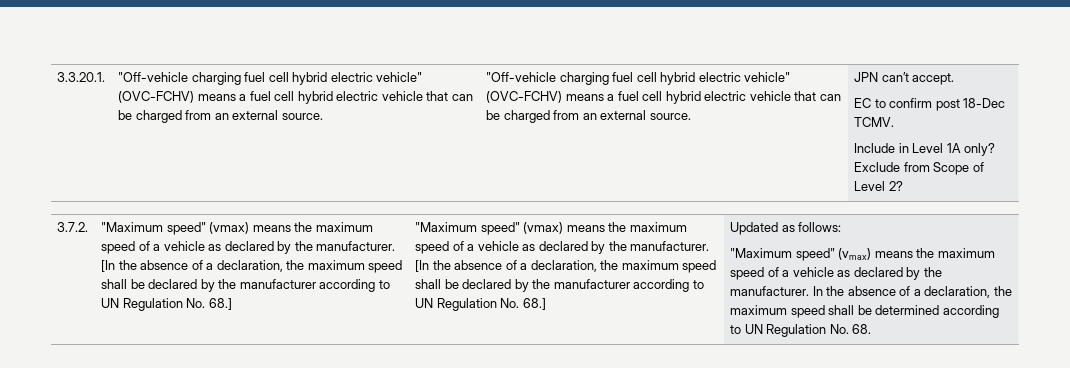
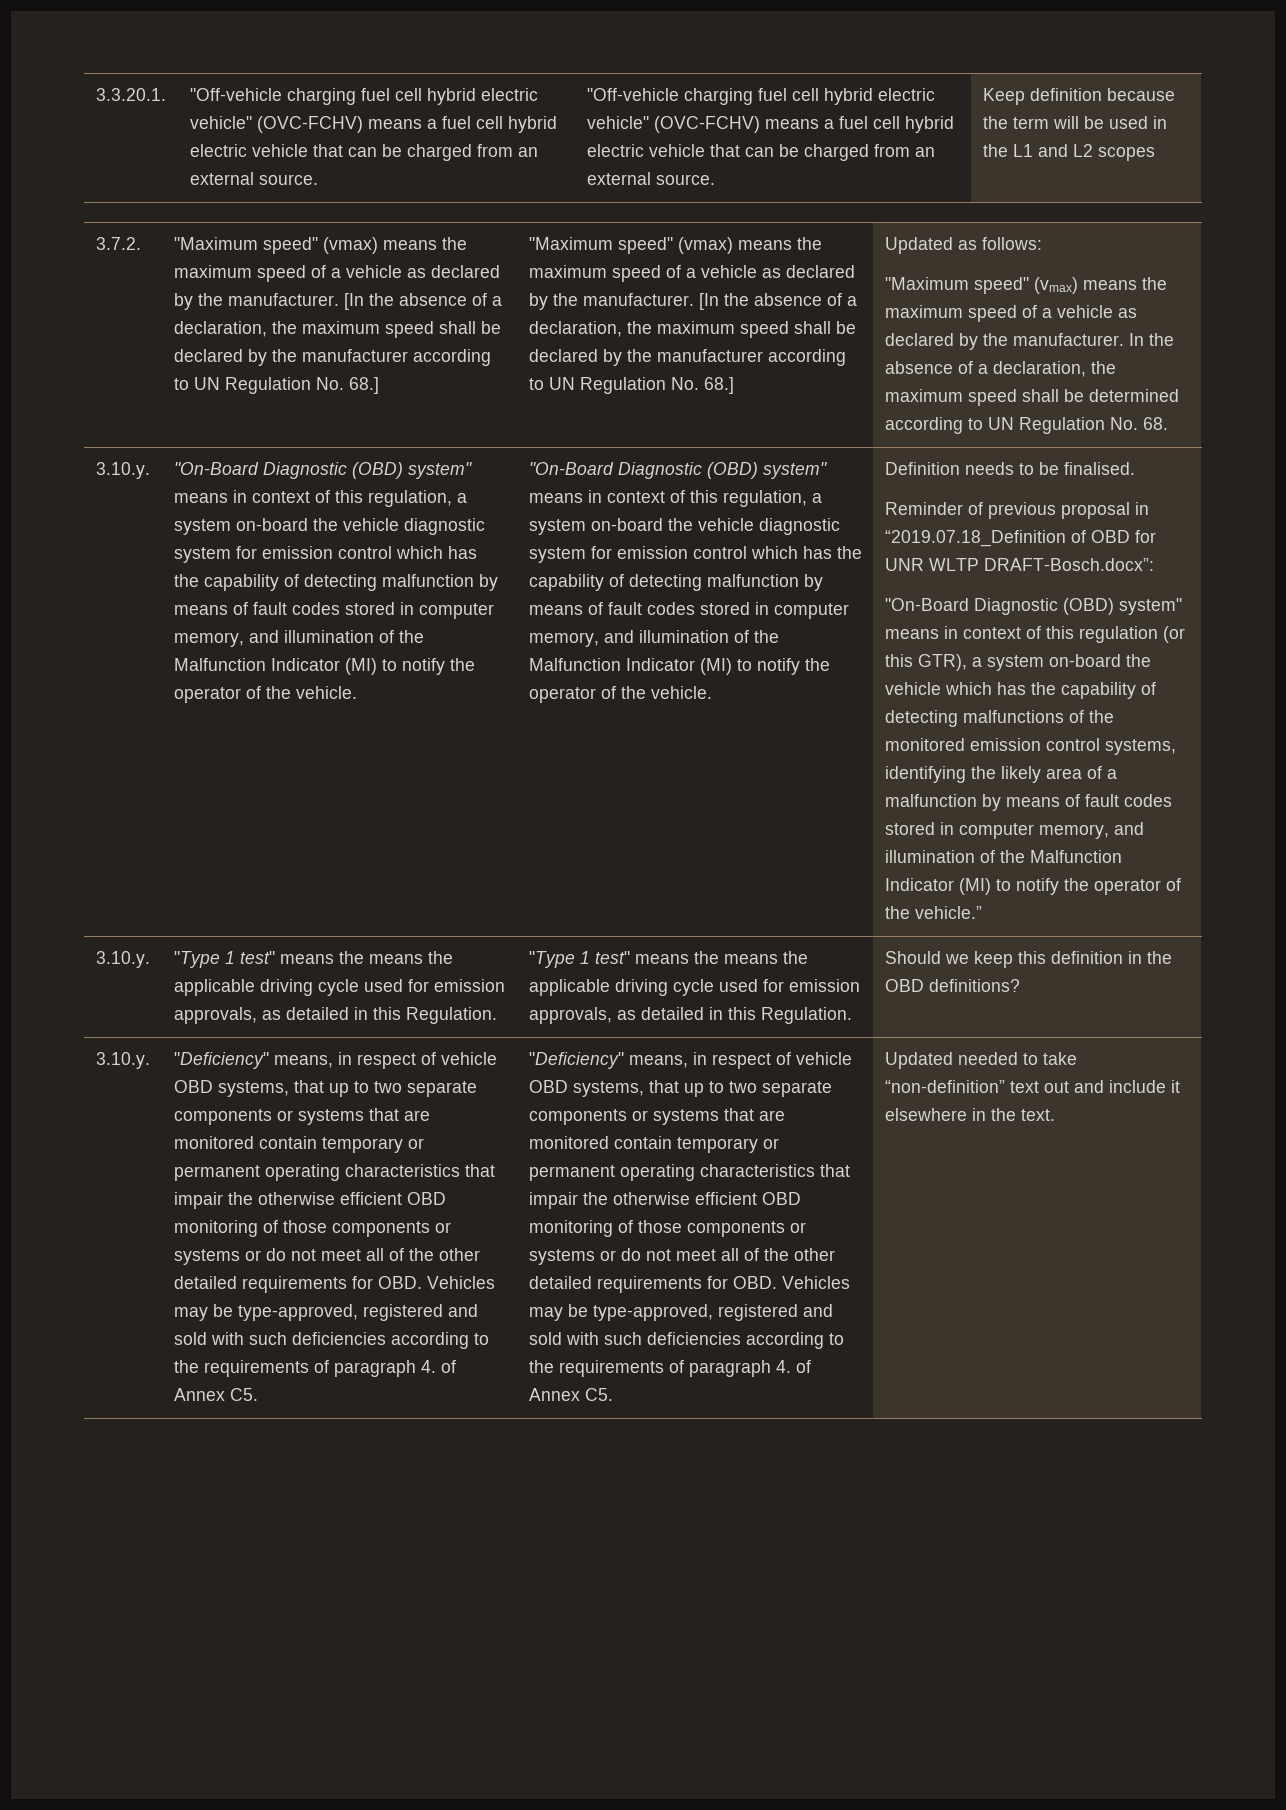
[854,72,955,85] [854,98,1006,111] [854,117,895,127] [854,143,996,156] [854,162,984,175] [854,181,903,191] JPN can’t accept. // EC to confirm post 18-Dec TCMV. // Include in Level 1A only? Exclude from Scope of Level 2? -> [982,88,1175,105] [982,116,1167,129] [982,144,1155,161] Keep definition because the term will be used in the L1 and L2 scopes
(872, 329) none -> [95,462,150,479] [173,462,472,479] [173,490,467,507] [173,518,485,535] [173,546,477,563] [173,574,498,591] [173,602,494,619] [173,630,424,647] [173,658,475,675] [173,686,357,703] [528,462,827,479] [528,490,822,507] [528,518,840,535] [528,546,862,563] [528,574,823,591] [528,602,849,619] [528,630,779,647] [528,658,830,675] [528,686,712,703] [884,462,1135,475] [884,502,1149,519] [884,530,1156,547] [884,558,1154,571] [884,598,1182,615] [884,626,1185,643] [884,654,1151,671] [884,682,1156,699] [884,710,1114,727] [884,738,1176,755] [884,766,1117,783] [884,794,1172,811] [884,822,1144,839] [884,850,1122,863] [884,878,1181,895] [884,906,982,919] [95,951,150,968] [173,951,453,968] [173,979,505,996] [173,1007,497,1024] [528,951,808,968] [528,979,860,996] [528,1007,852,1024] [884,951,1172,968] [884,979,1020,992] [95,1052,150,1069] [173,1052,497,1069] [173,1080,477,1097] [173,1108,430,1125] [173,1136,424,1153] [173,1164,495,1181] [173,1192,446,1209] [173,1220,451,1237] [173,1248,480,1265] [173,1276,495,1293] [173,1304,478,1321] [173,1332,489,1349] [173,1360,456,1377] [173,1388,258,1401] [528,1052,852,1069] [528,1080,832,1097] [528,1108,785,1125] [528,1136,779,1153] [528,1164,850,1181] [528,1192,801,1209] [528,1220,806,1237] [528,1248,835,1265] [528,1276,850,1293] [528,1304,833,1321] [528,1332,844,1349] [528,1360,811,1377] [528,1388,613,1401] [884,1052,1077,1069] [884,1080,1180,1093] [884,1108,1055,1121] // 3.10.y. | "On-Board Diagnostic (OBD) system" means in context of this regulation, a system on-board the vehicle diagnostic system for emission control which has the capability of detecting malfunction by means of fault codes stored in computer memory, and illumination of the Malfunction Indicator (MI) to notify the operator of the vehicle. | "On-Board Diagnostic (OBD) system" means in context of this regulation, a system on-board the vehicle diagnostic system for emission control which has the capability of detecting malfunction by means of fault codes stored in computer memory, and illumination of the Malfunction Indicator (MI) to notify the operator of the vehicle. | Definition needs to be finalised. // Reminder of previous proposal in “2019.07.18_Definition of OBD for UNR WLTP DRAFT-Bosch.docx”: // "On-Board Diagnostic (OBD) system" means in context of this regulation (or this GTR), a system on-board the vehicle which has the capability of detecting malfunctions of the monitored emission control systems, identifying the likely area of a malfunction by means of fault codes stored in computer memory, and illumination of the Malfunction Indicator (MI) to notify the operator of the vehicle.” // 3.10.y. | "Type 1 test" means the means the applicable driving cycle used for emission approvals, as detailed in this Regulation. | "Type 1 test" means the means the applicable driving cycle used for emission approvals, as detailed in this Regulation. | Should we keep this definition in the OBD definitions? // 3.10.y. | "Deficiency" means, in respect of vehicle OBD systems, that up to two separate components or systems that are monitored contain temporary or permanent operating characteristics that impair the otherwise efficient OBD monitoring of those components or systems or do not meet all of the other detailed requirements for OBD. Vehicles may be type-approved, registered and sold with such deficiencies according to the requirements of paragraph 4. of Annex C5. | "Deficiency" means, in respect of vehicle OBD systems, that up to two separate components or systems that are monitored contain temporary or permanent operating characteristics that impair the otherwise efficient OBD monitoring of those components or systems or do not meet all of the other detailed requirements for OBD. Vehicles may be type-approved, registered and sold with such deficiencies according to the requirements of paragraph 4. of Annex C5. | Updated needed to take “non-definition” text out and include it elsewhere in the text.

